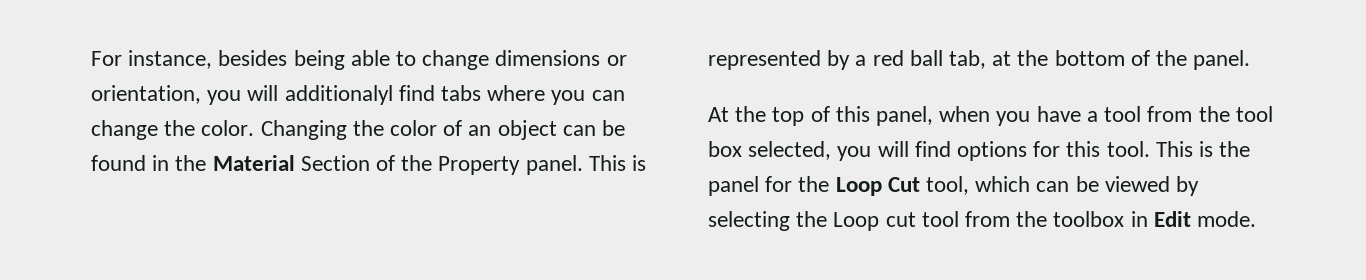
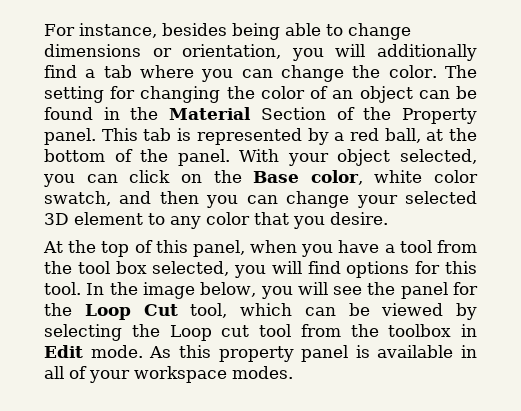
[284,85,482,105] additionalyl find tabs -> [377,44,477,61] [44,65,132,78] additionally find a tab
[260,120,347,140] Changing -> [445,65,478,78] [44,86,221,103] The setting for changing
(626, 163) none -> [143,128,172,141] tab
[909,50,987,69] ball tab, -> [384,128,421,143] ball,
(1251, 60) none -> [239,149,477,166] [43,170,478,187] [44,191,477,208] [44,212,388,229] With your object selected, you can click on the Base color, white color swatch, and then you can change your selected 3D element to any color that you desire.
[1155,141,1214,157] This is -> [86,282,363,299] In the image below, you will see
(1257, 219) none -> [149,345,477,362] [44,366,293,383] As this property panel is available in all of your workspace modes.

